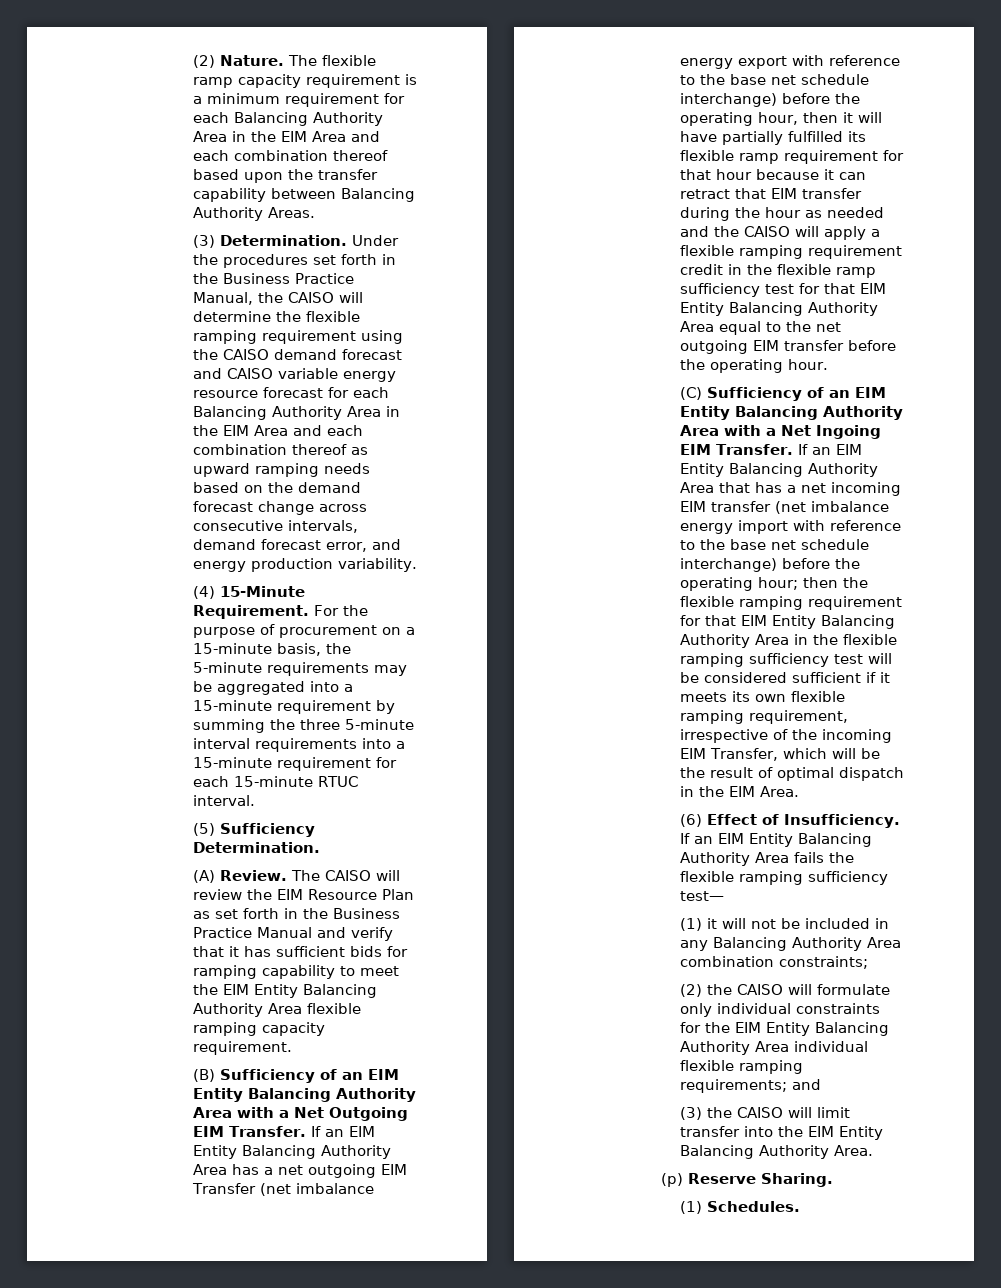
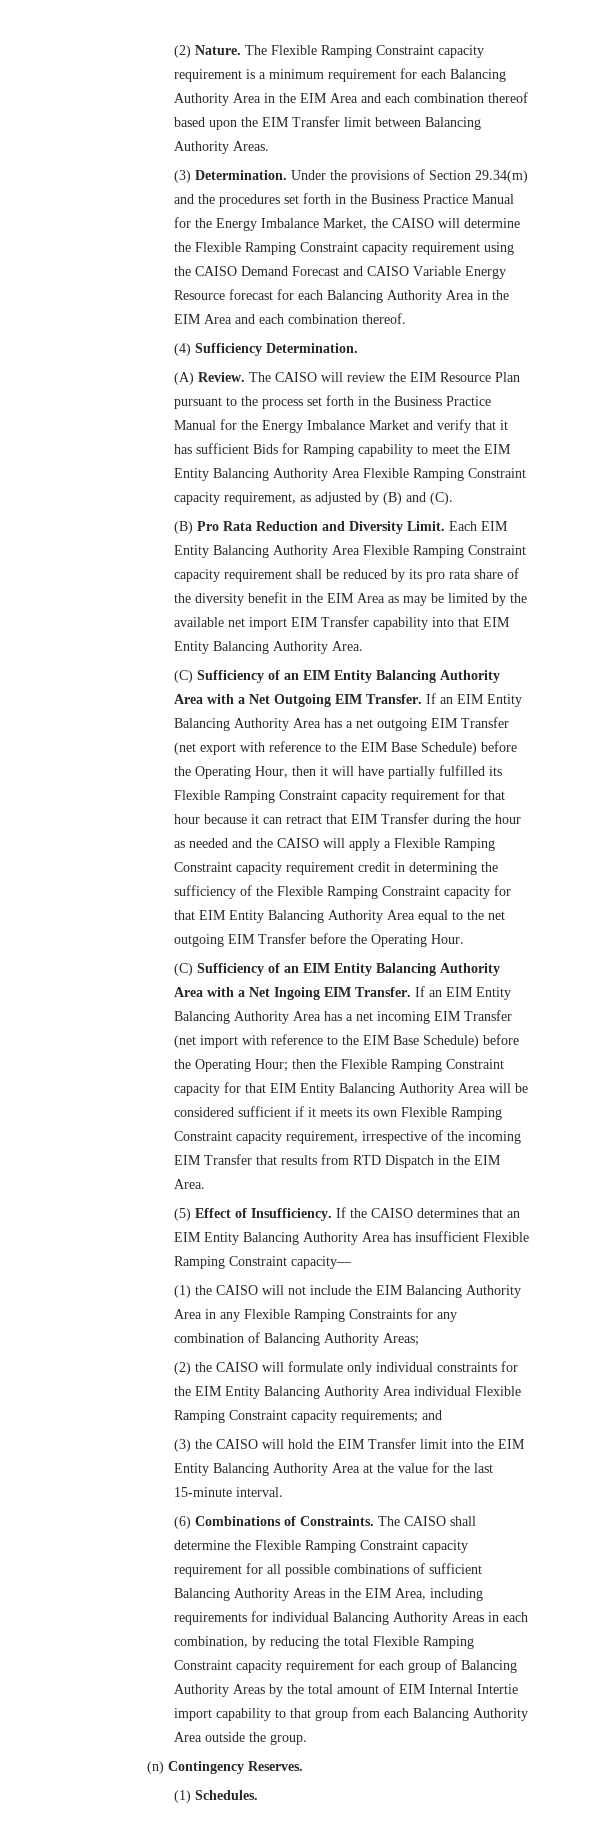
[322,55,376,66] [193,77,233,88] flexible ramp -> [271,45,435,58] Flexible Ramping Constraint
[318,169,378,180] [193,188,266,202] transfer capability -> [262,116,372,127] EIM Transfer limit
(218, 259) none -> [351,169,529,183] [174,194,216,204] provisions of Section 29.34(m) and the
[193,292,253,305] Manual, -> [472,194,515,204] [174,217,368,231] Manual for the Energy Imbalance Market,
[306,311,360,322] [193,330,403,344] [193,349,402,360] [193,368,396,382] [193,390,258,398] flexible ramping requirement using the CAISO demand forecast and CAISO variable energy resource -> [195,242,515,255] [174,266,507,279] [174,290,226,300] Flexible Ramping Constraint capacity requirement using the CAISO Demand Forecast and CAISO Variable Energy Resource
[292,444,368,455] [193,463,370,477] [193,482,361,493] [193,501,367,515] [193,520,358,533] [193,539,401,552] [193,558,417,572] [193,586,305,599] [193,605,368,619] [193,624,415,638] [193,643,351,656] [193,662,407,676] [193,681,353,695] [193,700,395,714] [193,719,414,733] [193,738,405,752] [193,757,397,771] [193,776,358,787] [193,795,255,806] [193,823,215,836] thereof as upward ramping needs based on the demand forecast change across consecutive intervals, demand forecast error, and energy production variability. // (4) 15-Minute Requirement. For the purpose of procurement on a 15-minute basis, the 5-minute requirements may be aggregated into a 15-minute requirement by summing the three 5-minute interval requirements into a 15-minute requirement for each 15-minute RTUC interval. // (5) -> [362,313,407,324] [174,343,192,356] thereof. // (4)
[193,908,400,919] [193,927,312,938] as set forth in the Business Practice Manual -> [174,395,492,409] [174,419,410,433] pursuant to the process set forth in the Business Practice Manual for the Energy Imbalance Market
[350,946,408,957] [193,965,257,979] bids for ramping -> [253,443,355,457] Bids for Ramping
[307,1003,361,1014] [193,1022,325,1036] [193,1041,292,1055] [193,1069,215,1082] flexible ramping capacity requirement. // (B) -> [363,468,527,481] [174,492,454,505] [174,521,509,534] [174,545,527,558] [174,568,520,582] [174,592,528,606] [174,616,511,630] [174,641,364,654] [174,670,194,683] Flexible Ramping Constraint capacity requirement, as adjusted by (B) and (C). // (B) Pro Rata Reduction and Diversity Limit. Each EIM Entity Balancing Authority Area Flexible Ramping Constraint capacity requirement shall be reduced by its pro rata share of the diversity benefit in the EIM Area as may be limited by the available net import EIM Transfer capability into that EIM Entity Balancing Authority Area. // (C)
[295,1183,374,1194] [680,58,733,69] imbalance energy -> (197, 748) none
[730,74,869,85] [680,93,860,107] [680,112,798,126] base net schedule interchange) before the operating hour, -> [361,741,518,755] [174,766,289,779] EIM Base Schedule) before the Operating Hour,
[680,150,779,164] flexible ramp -> [174,790,388,803] Flexible Ramping Constraint capacity
[802,188,862,199] transfer -> [381,813,430,824] Transfer
[680,245,902,259] [680,264,876,278] [680,283,794,297] flexible ramping requirement credit in the flexible ramp sufficiency test -> [394,838,496,851] [174,862,499,875] [174,885,491,899] Flexible Ramping Constraint capacity requirement credit in determining the sufficiency of the Flexible Ramping Constraint capacity
[784,340,896,351] [680,359,828,373] transfer before the operating hour. -> [258,933,465,947] Transfer before the Operating Hour.
[719,482,750,493] that -> (322, 1016) none
[711,501,889,514] [680,523,733,534] transfer (net imbalance energy -> [464,1010,513,1021] [174,1035,197,1048] Transfer (net
[730,539,869,550] [680,558,860,572] [680,577,868,591] [680,596,902,610] [680,615,895,629] [680,634,897,648] [680,653,863,667] base net schedule interchange) before the operating hour; then the flexible ramping requirement for that EIM Entity Balancing Authority Area in the flexible ramping sufficiency test -> [363,1034,520,1048] [174,1059,505,1072] [174,1082,487,1096] EIM Base Schedule) before the Operating Hour; then the Flexible Ramping Constraint capacity for that EIM Entity Balancing Authority Area
[791,691,845,702] [680,710,744,724] flexible ramping -> [401,1107,503,1120] [174,1131,283,1144] Flexible Ramping Constraint capacity
[710,748,880,761] [680,767,904,781] Transfer, which will be the result of optimal dispatch -> [204,1154,435,1168] Transfer that results from RTD Dispatch
[680,814,702,827] (6) -> [174,1208,192,1221] (5)
[694,833,872,847] [680,852,854,866] [680,871,888,885] [680,891,724,901] [680,918,889,931] [680,937,901,951] [680,956,868,969] an EIM Entity Balancing Authority Area fails the flexible ramping sufficiency test— // (1) it will not be included in any Balancing Authority Area combination constraints; -> [350,1208,521,1218] [174,1231,530,1245] [174,1256,353,1269] [174,1285,522,1298] [174,1308,458,1322] [174,1332,420,1346] the CAISO determines that an EIM Entity Balancing Authority Area has insufficient Flexible Ramping Constraint capacity— // (1) the CAISO will not include the EIM Balancing Authority Area in any Flexible Ramping Constraints for any combination of Balancing Authority Areas;
[680,1060,803,1074] flexible ramping -> [475,1386,522,1396] [174,1410,338,1423] Flexible Ramping Constraint capacity
[817,1107,850,1118] [680,1126,740,1137] limit transfer -> [288,1438,448,1449] hold the EIM Transfer limit
[834,1145,873,1156] [660,1173,833,1187] Area. // (p) Reserve Sharing. -> [332,1462,494,1473] [174,1487,284,1497] [174,1516,477,1529] [174,1540,469,1553] [174,1563,483,1577] [174,1588,484,1601] [174,1611,529,1625] [174,1636,475,1649] [174,1659,518,1673] [174,1683,519,1697] [174,1707,529,1721] [174,1732,308,1745] [147,1761,304,1774] Area at the value for the last 15-minute interval. // (6) Combinations of Constraints. The CAISO shall determine the Flexible Ramping Constraint capacity requirement for all possible combinations of sufficient Balancing Authority Areas in the EIM Area, including requirements for individual Balancing Authority Areas in each combination, by reducing the total Flexible Ramping Constraint capacity requirement for each group of Balancing Authority Areas by the total amount of EIM Internal Intertie import capability to that group from each Balancing Authority Area outside the group. // (n) Contingency Reserves.

